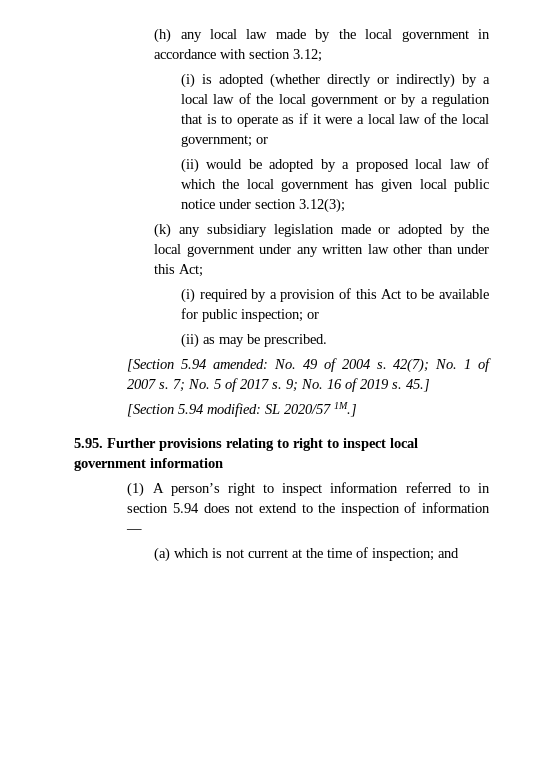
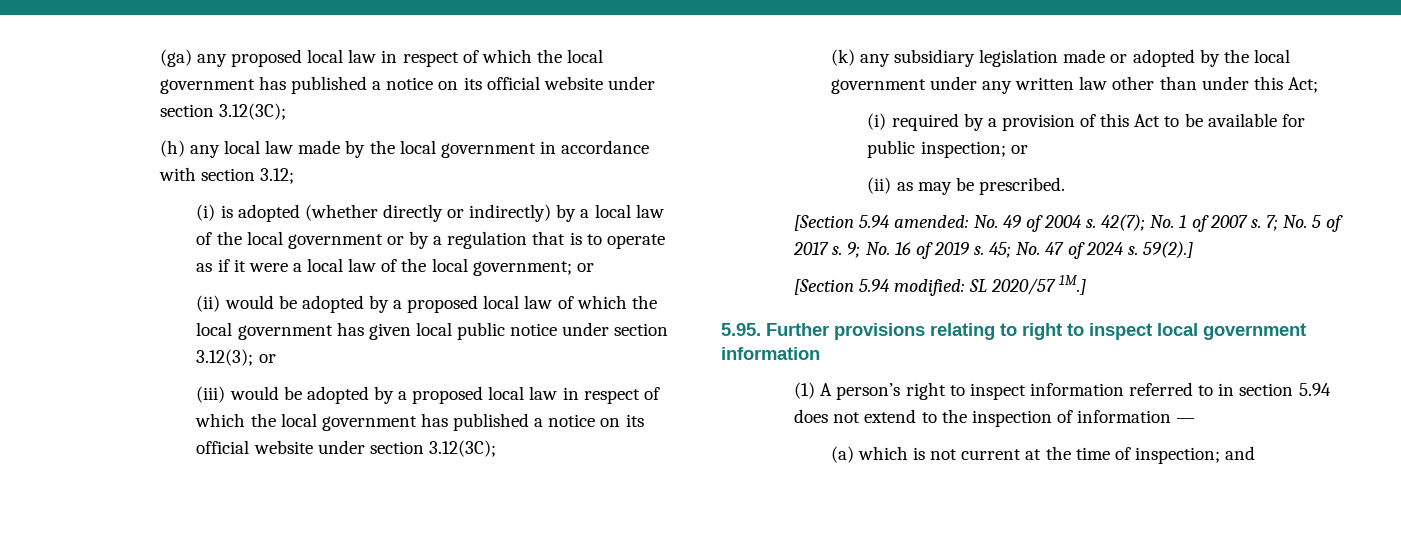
(154, 35) none -> [159,49,604,67] [159,76,655,94] [159,103,286,120] (ga) any proposed local law in respect of which the local government has published a notice on its official website under section 3.12(3C); //
(345, 205) none -> [258,354,276,363] [196,386,660,404] [195,413,644,431] [196,440,496,457] or // (iii) would be adopted by a proposed local law in respect of which the local government has published a notice on its official website under section 3.12(3C);
[406,379,431,392] 45.] -> [989,241,1194,259] 45; No. 47 of 2024 s. 59(2).]

